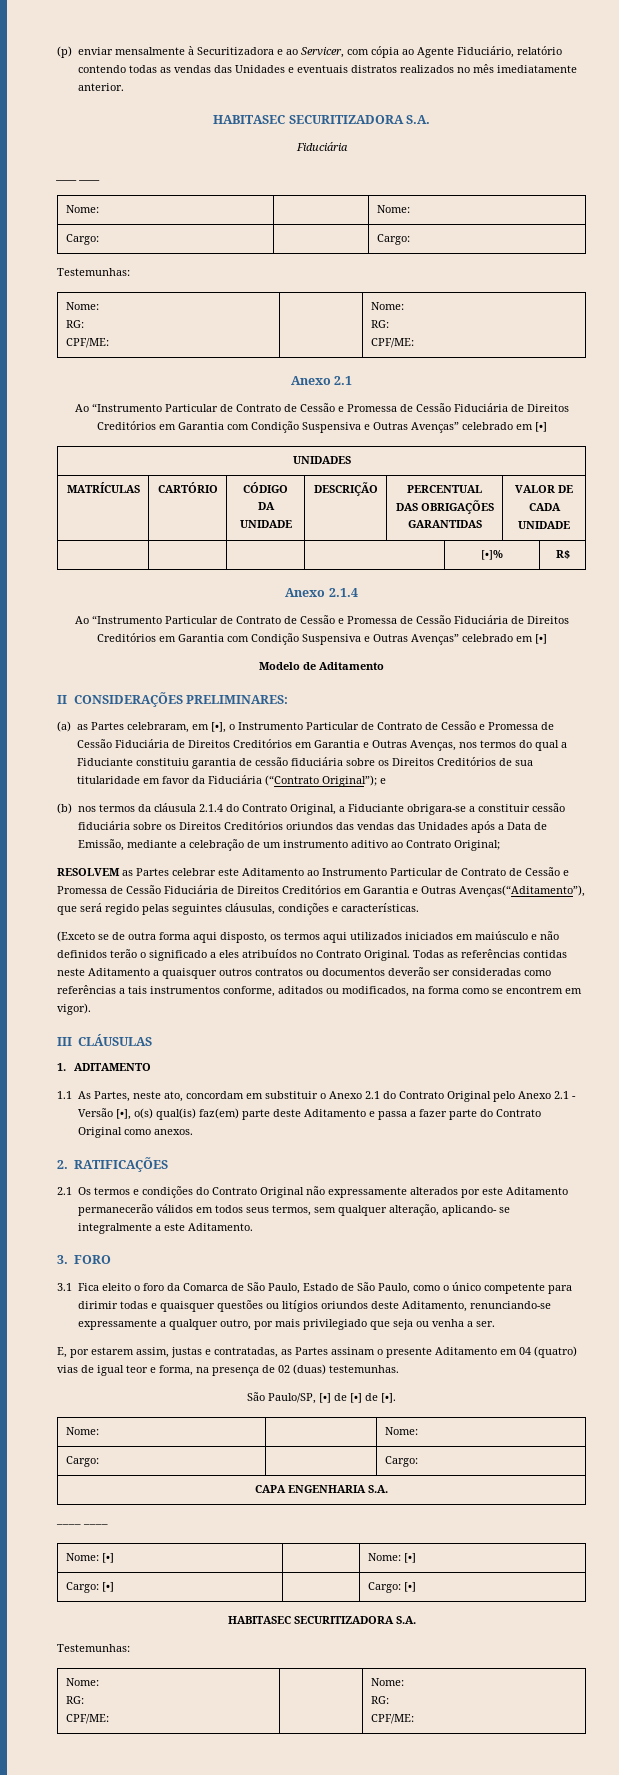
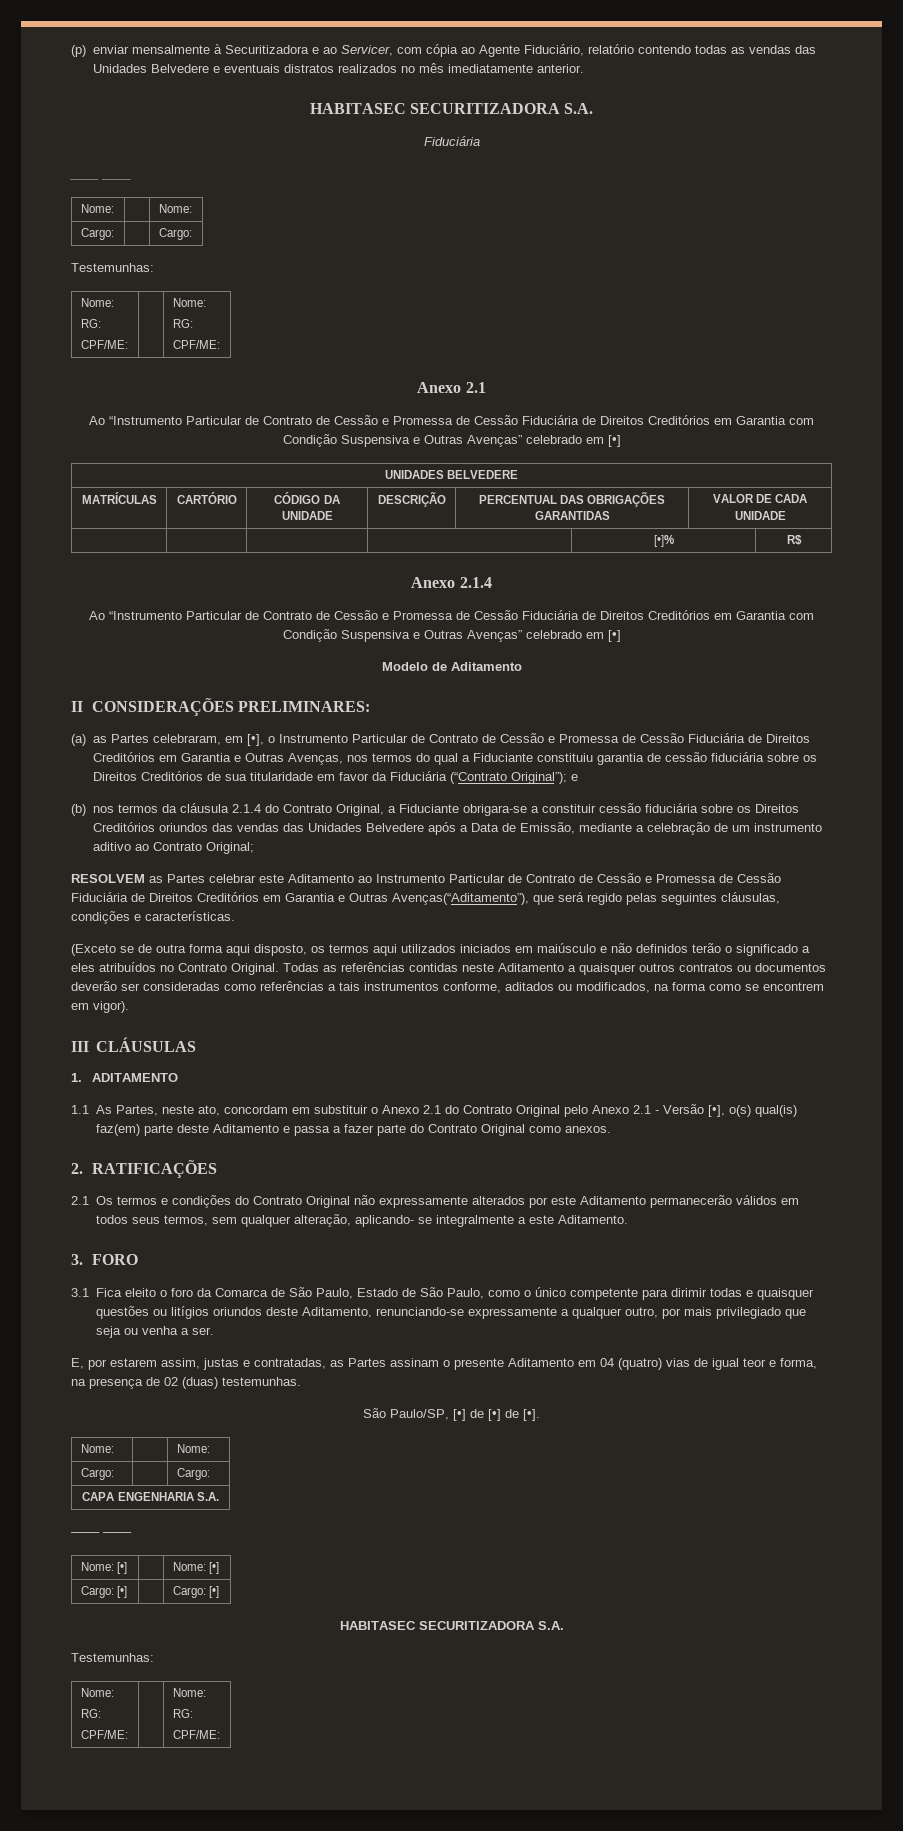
(285, 69) none -> [150,64,209,73] Belvedere
(351, 460) none -> [447,470,519,479] BELVEDERE
(468, 826) none -> [365,823,424,832] Belvedere

